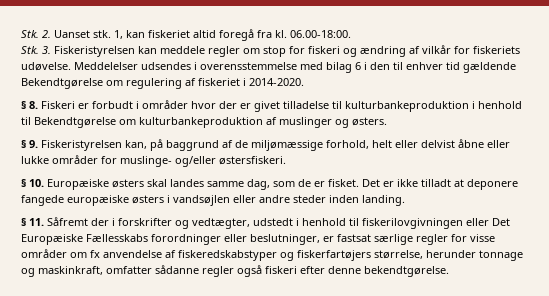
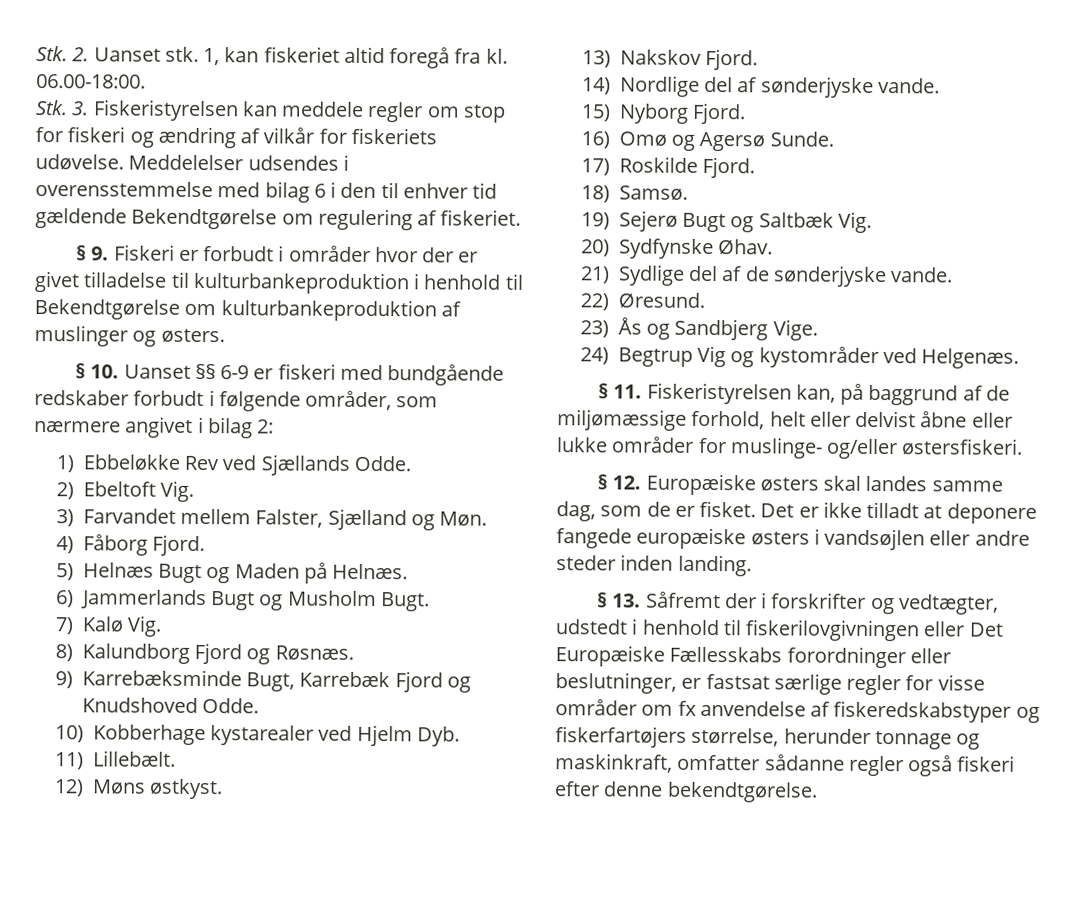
[198,78,304,86] [21,101,38,109] fiskeriet i 2014-2020. // § 8. -> [440,209,522,226] [76,245,110,261] fiskeriet. // § 9.
[29,140,38,148] 9. -> [90,363,505,386] [34,389,439,412] [34,416,275,439] [56,454,411,476] [56,480,195,502] [56,508,488,531] [56,534,206,557] [56,562,409,584] [56,589,430,612] [55,615,163,637] [55,642,354,665] [55,669,471,693] [81,697,260,714] [55,724,460,747] [55,750,176,770] [54,778,224,800] [582,48,759,71] [582,75,940,98] [581,102,747,125] [581,131,834,152] [581,156,756,179] [581,185,688,203] [581,210,872,233] [581,238,774,260] [580,264,954,288] [580,292,705,311] [580,317,818,341] [580,345,1020,369] [598,383,643,399] 10. Uanset §§ 6-9 er fiskeri med bundgående redskaber forbudt i følgende områder, som nærmere angivet i bilag 2: // 1) Ebbeløkke Rev ved Sjællands Odde. // 2) Ebeltoft Vig. // 3) Farvandet mellem Falster, Sjælland og Møn. // 4) Fåborg Fjord. // 5) Helnæs Bugt og Maden på Helnæs. // 6) Jammerlands Bugt og Musholm Bugt. // 7) Kalø Vig. // 8) Kalundborg Fjord og Røsnæs. // 9) Karrebæksminde Bugt, Karrebæk Fjord og Knudshoved Odde. // 10) Kobberhage kystarealer ved Hjelm Dyb. // 11) Lillebælt. // 12) Møns østkyst. // 13) Nakskov Fjord. // 14) Nordlige del af sønderjyske vande. // 15) Nyborg Fjord. // 16) Omø og Agersø Sunde. // 17) Roskilde Fjord. // 18) Samsø. // 19) Sejerø Bugt og Saltbæk Vig. // 20) Sydfynske Øhav. // 21) Sydlige del af de sønderjyske vande. // 22) Øresund. // 23) Ås og Sandbjerg Vige. // 24) Begtrup Vig og kystområder ved Helgenæs. // § 11.
[29,179,44,187] 10. -> [612,475,642,490] 12.
[29,218,44,226] 11. -> [612,593,642,608] 13.

